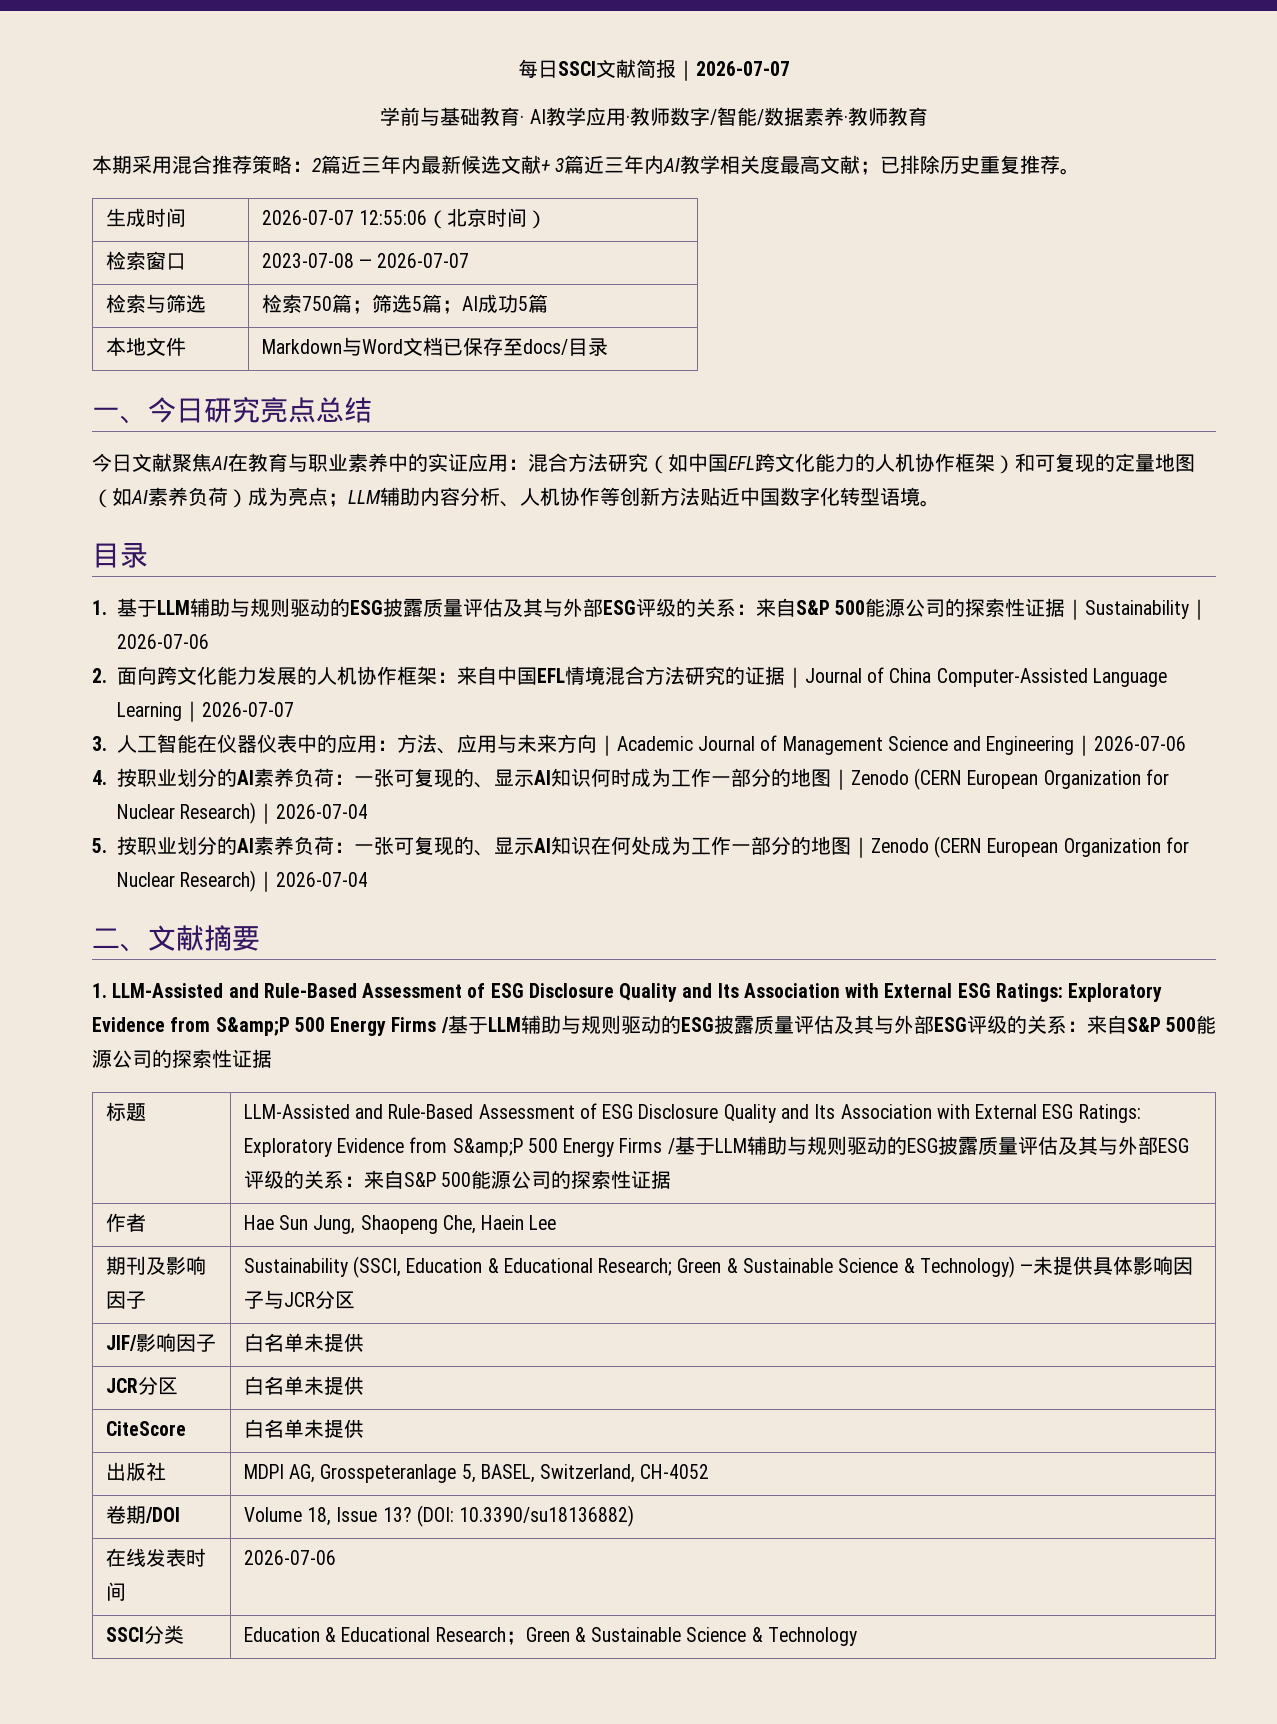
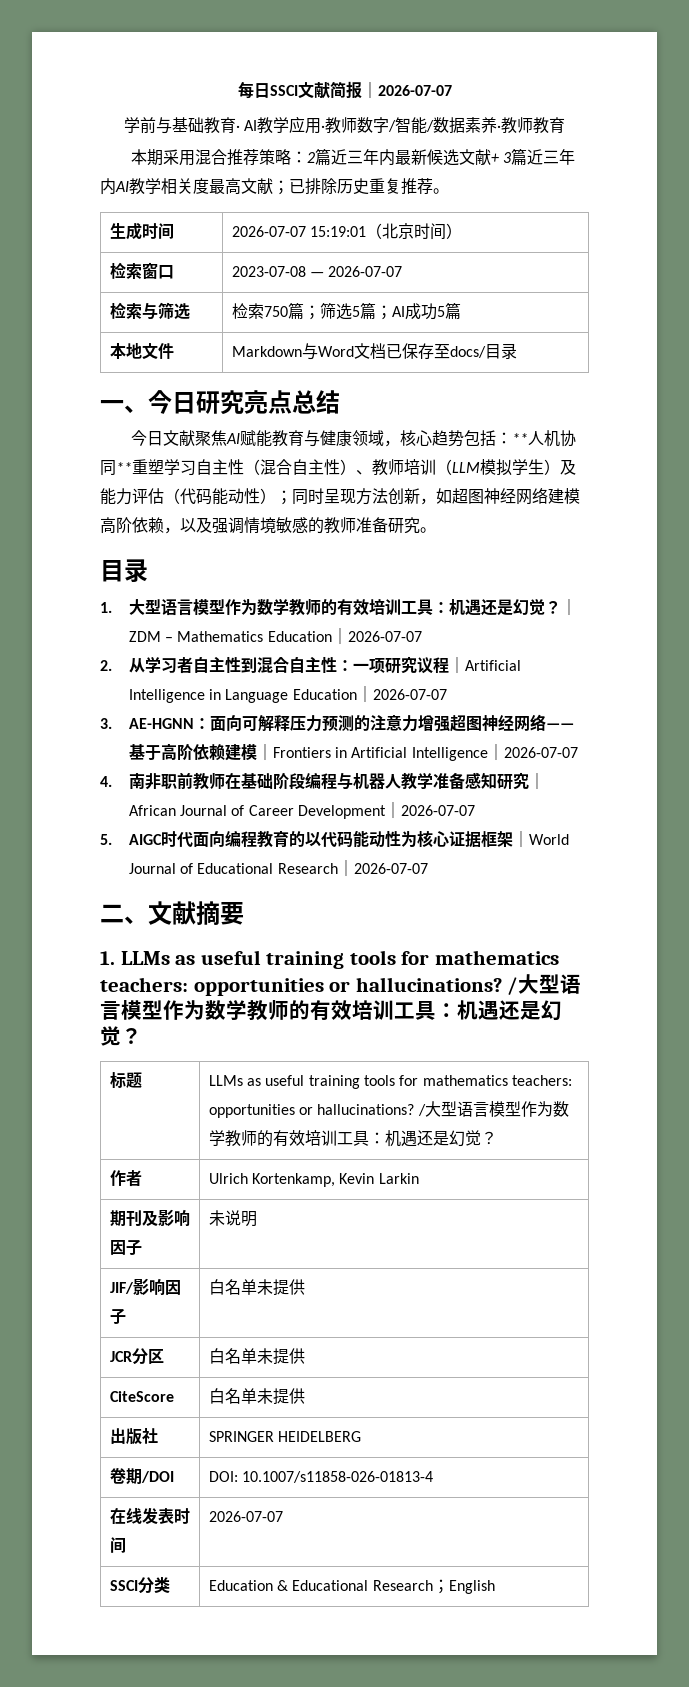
[359,210,428,225] 12:55:06 -> [310,226,367,237] 15:19:01
[228,453,1195,474] [92,487,940,508] [92,543,148,568] [92,598,1210,620] [116,634,209,649] [92,666,1167,688] [116,701,294,722] [92,734,1187,756] [92,768,1169,790] [116,802,369,824] [92,836,1189,858] [116,870,369,892] [92,925,260,952] [92,983,1163,1002] [92,1015,1216,1036] [92,1049,272,1068] [105,1102,146,1121] [243,1103,1141,1123] [243,1136,1189,1157] [243,1170,672,1189] [105,1213,146,1232] [243,1215,557,1234] [105,1256,206,1275] [105,1291,146,1309] [243,1256,1194,1278] [243,1290,355,1309] 在教育与职业素养中的实证应用：混合方法研究（如中国EFL跨文化能力的人机协作框架）和可复现的定量地图（如AI素养负荷）成为亮点；LLM辅助内容分析、人机协作等创新方法贴近中国数字化转型语境。 // 目录 // 1.基于LLM辅助与规则驱动的ESG披露质量评估及其与外部ESG评级的关系：来自S&P 500能源公司的探索性证据｜Sustainability｜2026-07-06 // 2.面向跨文化能力发展的人机协作框架：来自中国EFL情境混合方法研究的证据｜Journal of China Computer-Assisted Language Learning｜2026-07-07 // 3.人工智能在仪器仪表中的应用：方法、应用与未来方向｜Academic Journal of Management Science and Engineering｜2026-07-06 // 4.按职业划分的AI素养负荷：一张可复现的、显示AI知识何时成为工作一部分的地图｜Zenodo (CERN European Organization for Nuclear Research)｜2026-07-04 // 5.按职业划分的AI素养负荷：一张可复现的、显示AI知识在何处成为工作一部分的地图｜Zenodo (CERN European Organization for Nuclear Research)｜2026-07-04 // 二、文献摘要 // 1. LLM-Assisted and Rule-Based Assessment of ESG Disclosure Quality and Its Association with External ESG Ratings: Exploratory Evidence from S&amp;P 500 Energy Firms /基于LLM辅助与规则驱动的ESG披露质量评估及其与外部ESG评级的关系：来自S&P 500能源公司的探索性证据 // 标题 | LLM-Assisted and Rule-Based Assessment of ESG Disclosure Quality and Its Association with External ESG Ratings: Exploratory Evidence from S&amp;P 500 Energy Firms /基于LLM辅助与规则驱动的ESG披露质量评估及其与外部ESG评级的关系：来自S&P 500能源公司的探索性证据 // 作者 | Hae Sun Jung, Shaopeng Che, Haein Lee // 期刊及影响因子 | Sustainability (SSCI, Education & Educational Research; Green & Sustainable Science & Technology) —未提供具体影响因子与JCR分区 -> [239,430,576,447] [100,459,576,476] [100,487,580,505] [100,517,436,534] [100,559,148,583] [100,598,577,616] [128,628,422,645] [100,656,521,674] [128,686,447,703] [100,714,574,732] [128,743,578,761] [100,772,545,790] [128,802,475,819] [100,830,569,848] [128,860,428,877] [100,901,244,925] [100,950,559,969] [100,974,582,996] [100,1000,562,1021] [100,1026,142,1046] [109,1072,142,1088] [208,1075,572,1089] [208,1101,569,1118] [208,1130,497,1147] [109,1170,142,1187] [208,1173,419,1187] [109,1209,190,1227] [109,1240,142,1255] [208,1210,257,1227] 赋能教育与健康领域，核心趋势包括：**人机协同**重塑学习自主性（混合自主性）、教师培训（LLM模拟学生）及能力评估（代码能动性）；同时呈现方法创新，如超图神经网络建模高阶依赖，以及强调情境敏感的教师准备研究。 // 目录 // 1.大型语言模型作为数学教师的有效培训工具：机遇还是幻觉？｜ZDM – Mathematics Education｜2026-07-07 // 2.从学习者自主性到混合自主性：一项研究议程｜Artificial Intelligence in Language Education｜2026-07-07 // 3. AE-HGNN：面向可解释压力预测的注意力增强超图神经网络——基于高阶依赖建模｜Frontiers in Artificial Intelligence｜2026-07-07 // 4.南非职前教师在基础阶段编程与机器人教学准备感知研究｜African Journal of Career Development｜2026-07-07 // 5. AIGC时代面向编程教育的以代码能动性为核心证据框架｜World Journal of Educational Research｜2026-07-07 // 二、文献摘要 // 1. LLMs as useful training tools for mathematics teachers: opportunities or hallucinations? /大型语言模型作为数学教师的有效培训工具：机遇还是幻觉？ // 标题 | LLMs as useful training tools for mathematics teachers: opportunities or hallucinations? /大型语言模型作为数学教师的有效培训工具：机遇还是幻觉？ // 作者 | Ulrich Kortenkamp, Kevin Larkin // 期刊及影响因子 | 未说明
[243,1464,710,1483] [105,1505,180,1524] [243,1505,635,1527] MDPI AG, Grosspeteranlage 5, BASEL, Switzerland, CH-4052 // 卷期/DOI | Volume 18, Issue 13? (DOI: 10.3390/su18136882) -> [208,1431,362,1442] [109,1467,174,1485] [208,1471,434,1483] SPRINGER HEIDELBERG // 卷期/DOI | DOI: 10.1007/s11858-026-01813-4
[243,1550,336,1565] 2026-07-06 -> [208,1511,283,1522] 2026-07-07
[525,1627,857,1646] Green & Sustainable Science & Technology -> [448,1580,495,1594] English

